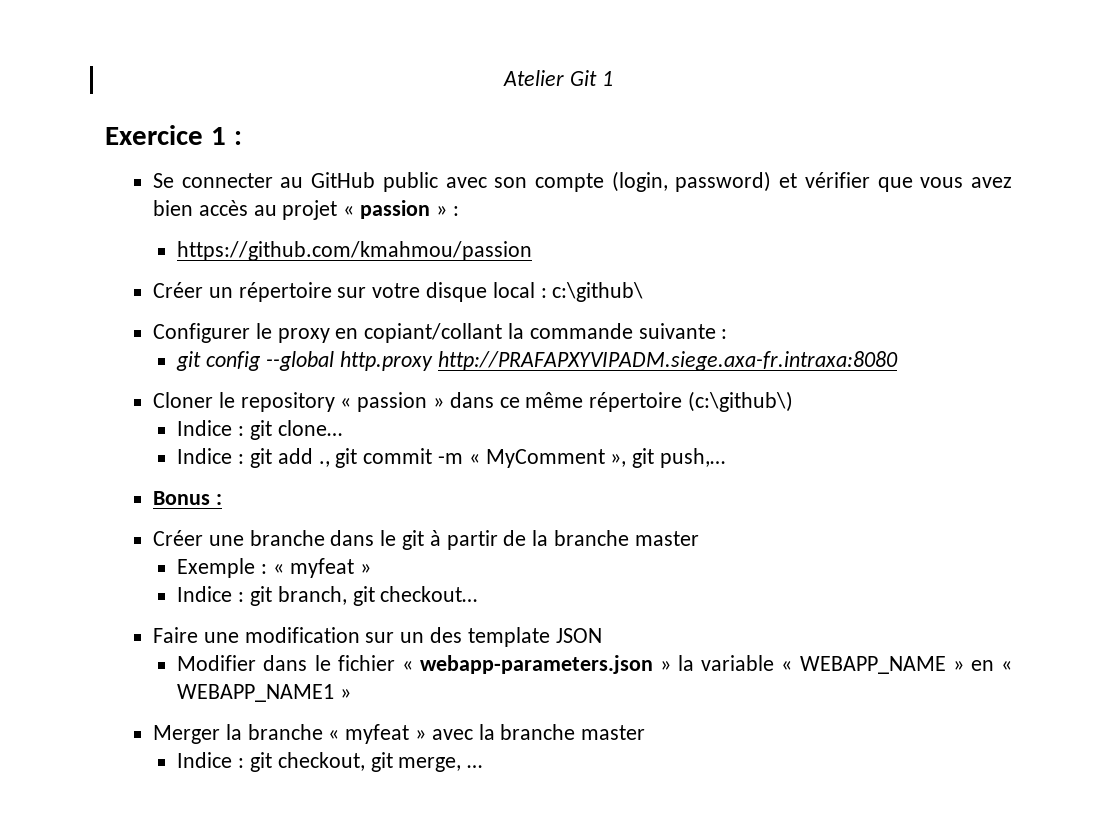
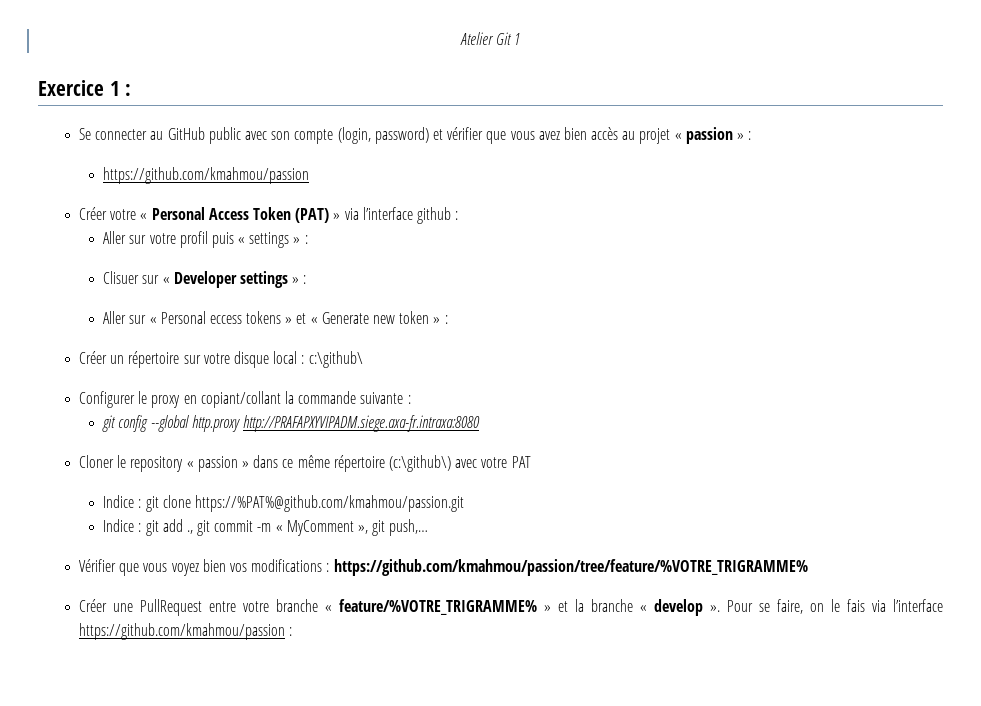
(533, 251) none -> [79,207,459,224] [103,231,308,248] [103,271,307,288] [103,311,448,324] // Créer votre « Personal Access Token (PAT) » via l’interface github : // Aller sur votre profil puis « settings » : // Clisuer sur « Developer settings » : // Aller sur « Personal eccess tokens » et « Generate new token » :
[177,420,342,440] // Indice : git clone… -> [455,456,531,468] [103,495,464,512] avec votre PAT // Indice : git clone https://%PAT%@github.com/kmahmou/passion.git
[152,491,222,505] Bonus : -> [79,559,808,576] Vérifier que vous voyez bien vos modifications : https://github.com/kmahmou/passion/tree/feature/%VOTRE_TRIGRAMME%
[249,530,699,550] [177,558,371,578] [177,586,478,606] [152,627,602,647] [177,655,1012,674] [177,684,352,702] [152,724,646,744] [177,752,483,772] branche dans le git à partir de la branche master // Exemple : « myfeat » // Indice : git branch, git checkout… // Faire une modification sur un des template JSON // Modifier dans le fichier « webapp-parameters.json » la variable « WEBAPP_NAME » en « WEBAPP_NAME1 » // Merger la branche « myfeat » avec la branche master // Indice : git checkout, git merge, … -> [140,599,944,616] [79,623,293,640] PullRequest entre votre branche « feature/%VOTRE_TRIGRAMME% » et la branche « develop ». Pour se faire, on le fais via l’interface https://github.com/kmahmou/passion :

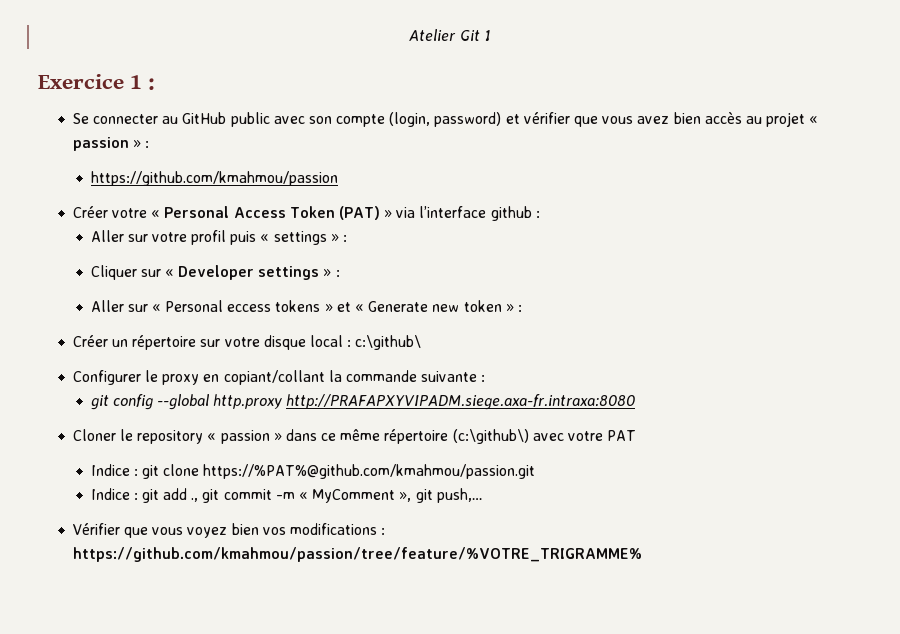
[103,271,140,284] Clisuer -> [90,265,137,280] Cliquer
[79,599,944,616] [79,623,293,640] // Créer une PullRequest entre votre branche « feature/%VOTRE_TRIGRAMME% » et la branche « develop ». Pour se faire, on le fais via l’interface https://github.com/kmahmou/passion : -> (642, 554) none

